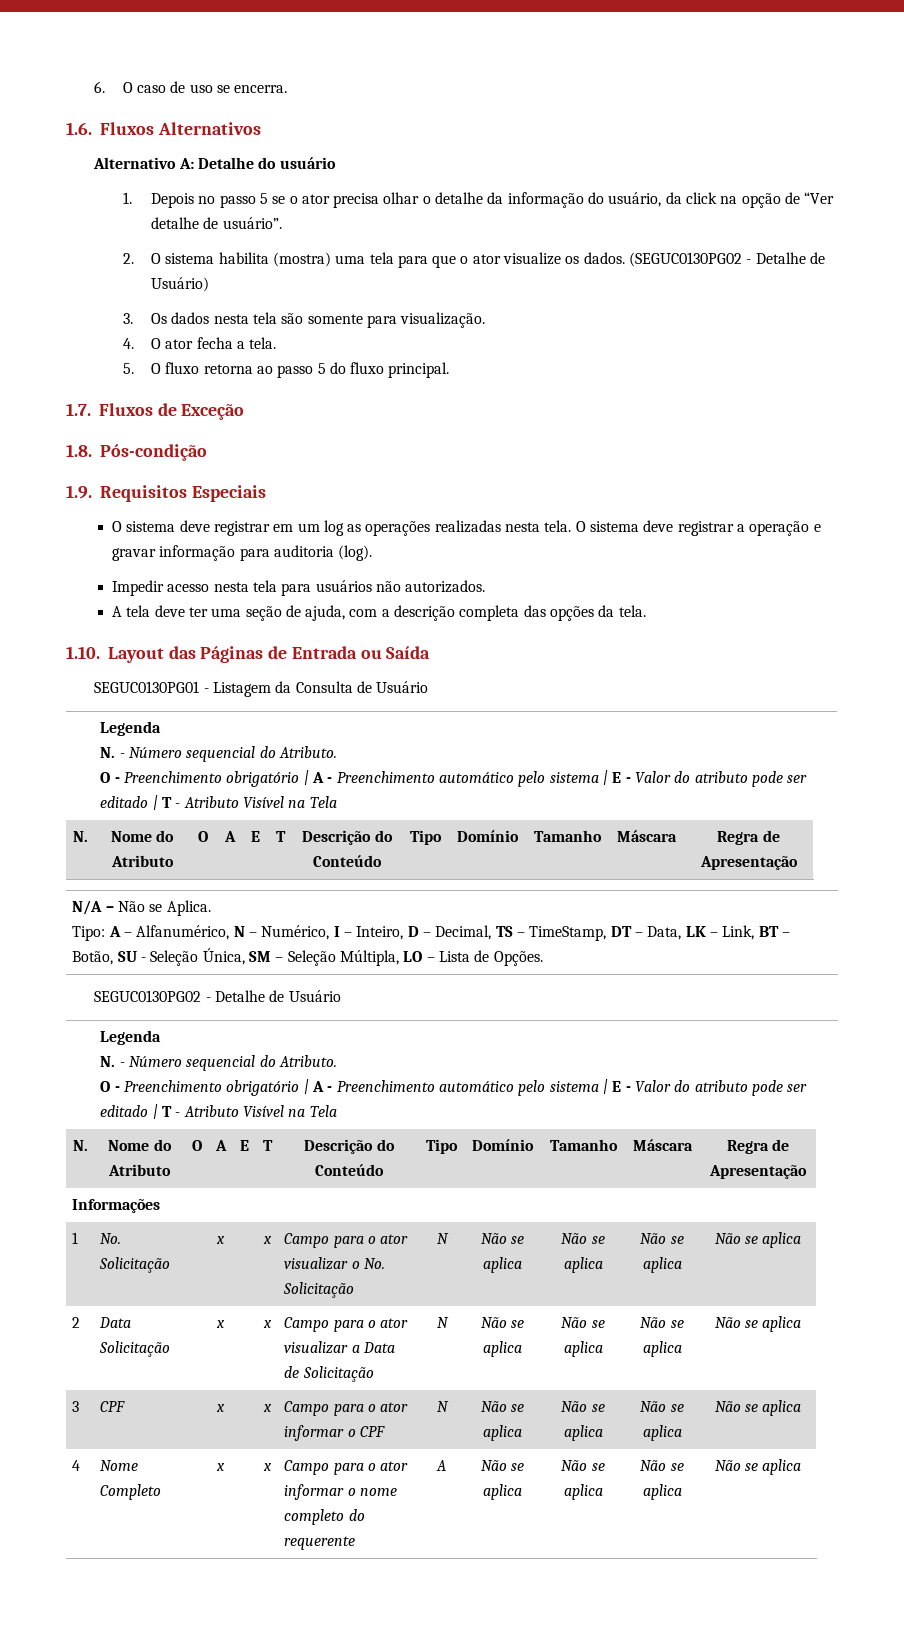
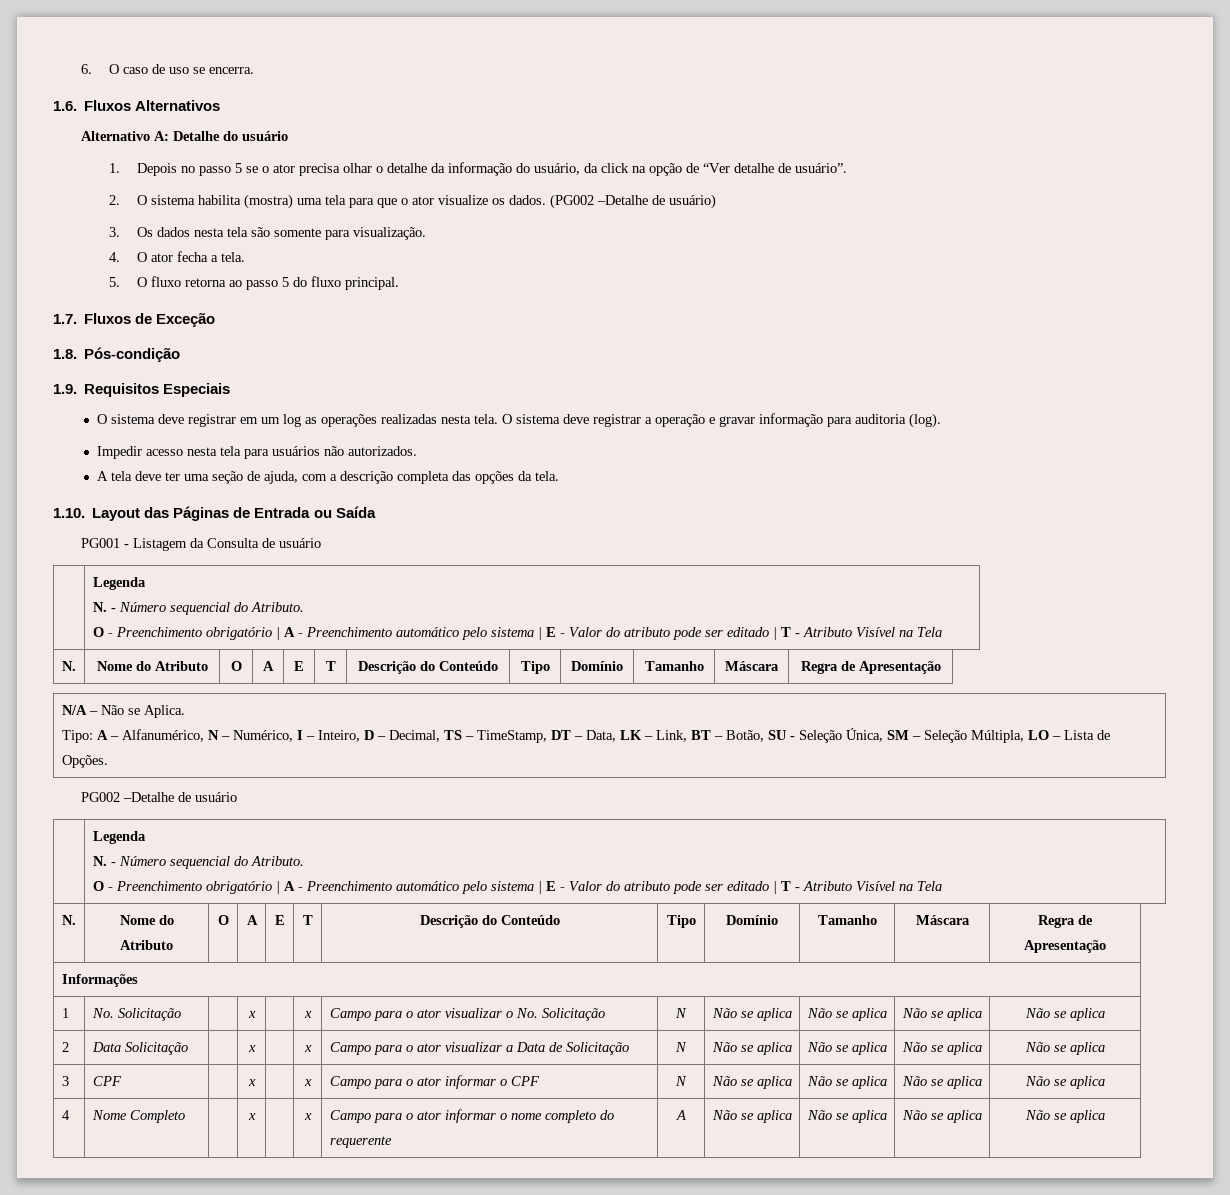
[629,252,826,267] [150,277,209,292] (SEGUC0130PG02 - Detalhe de Usuário) -> [550,194,717,209] (PG002 –Detalhe de usuário)
[94,681,200,693] SEGUC0130PG01 -> [81,538,121,548] PG001
[376,681,429,693] Usuário -> [279,538,322,548] usuário
[94,990,341,1002] SEGUC0130PG02 - Detalhe de Usuário -> [81,792,238,802] PG002 –Detalhe de usuário

